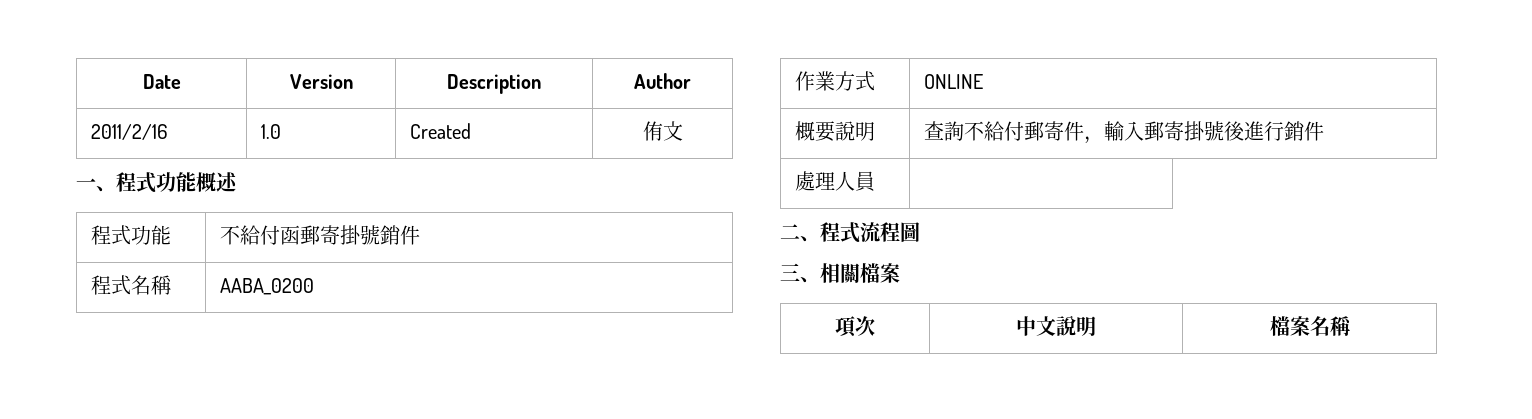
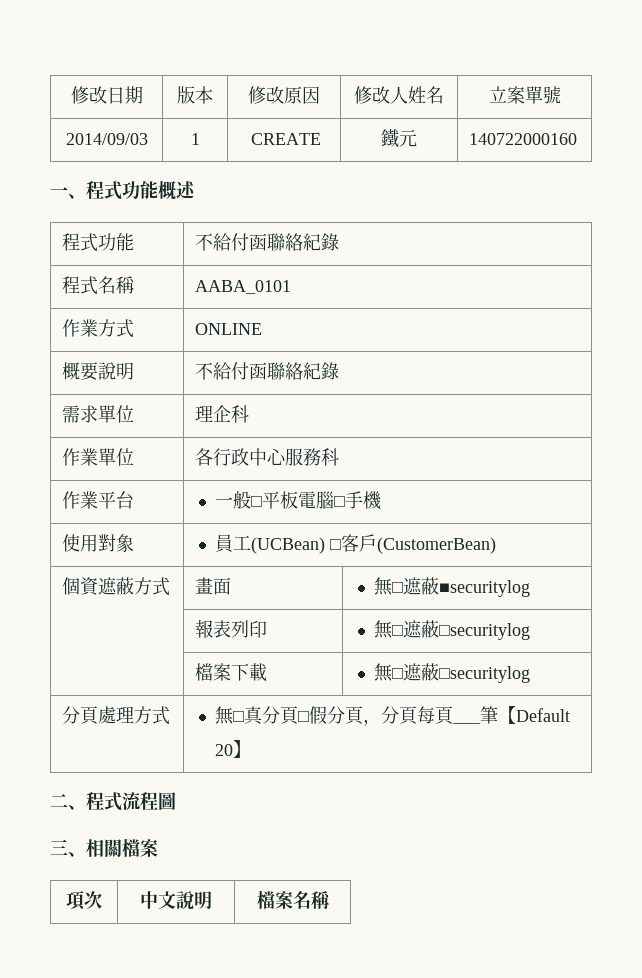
[142,74,181,89] [289,74,353,89] [447,74,541,94] [634,73,691,89] [91,124,169,140] [261,124,282,139] [410,123,472,139] [642,121,683,141] Date | Version | Description | Author // 2011/2/16 | 1.0 | Created | 侑文 -> [70,86,143,104] [177,86,213,104] [248,86,320,104] [354,86,444,104] [488,86,561,104] [65,133,148,145] [190,133,200,145] [251,133,322,145] [381,129,417,148] [469,133,578,145] 修改日期 | 版本 | 修改原因 | 修改人姓名 | 立案單號 // 2014/09/03 | 1 | CREATE | 鐵元 | 140722000160
[300,225,421,245] 郵寄掛號銷件 -> [267,233,340,251] 聯絡紀錄
[220,278,315,295] AABA_0200 -> [195,280,292,294] AABA_0101
[924,121,1325,144] [795,171,876,191] 查詢不給付郵寄件，輸入郵寄掛號後進行銷件 // 處理人員 | -> [195,362,340,380] [62,405,135,423] [195,405,250,423] [62,448,135,466] [195,448,340,466] [62,491,135,509] [215,491,383,510] [62,534,135,552] [215,534,497,554] [62,577,171,596] [195,577,232,595] [374,577,531,597] [195,619,268,638] [374,620,531,640] [195,663,268,682] [374,663,531,683] [62,706,171,725] [215,706,571,726] [215,740,252,758] 不給付函聯絡紀錄 // 需求單位 | 理企科 // 作業單位 | 各行政中心服務科 // 作業平台 | 一般□平板電腦□手機 // 使用對象 | 員工(UCBean) □客戶(CustomerBean) // 個資遮蔽方式 | 畫面 | 無□遮蔽■securitylog // | 報表列印 | 無□遮蔽□securitylog // | 檔案下載 | 無□遮蔽□securitylog // 分頁處理方式 | 無□真分頁□假分頁，分頁每頁___筆【Default 20】

